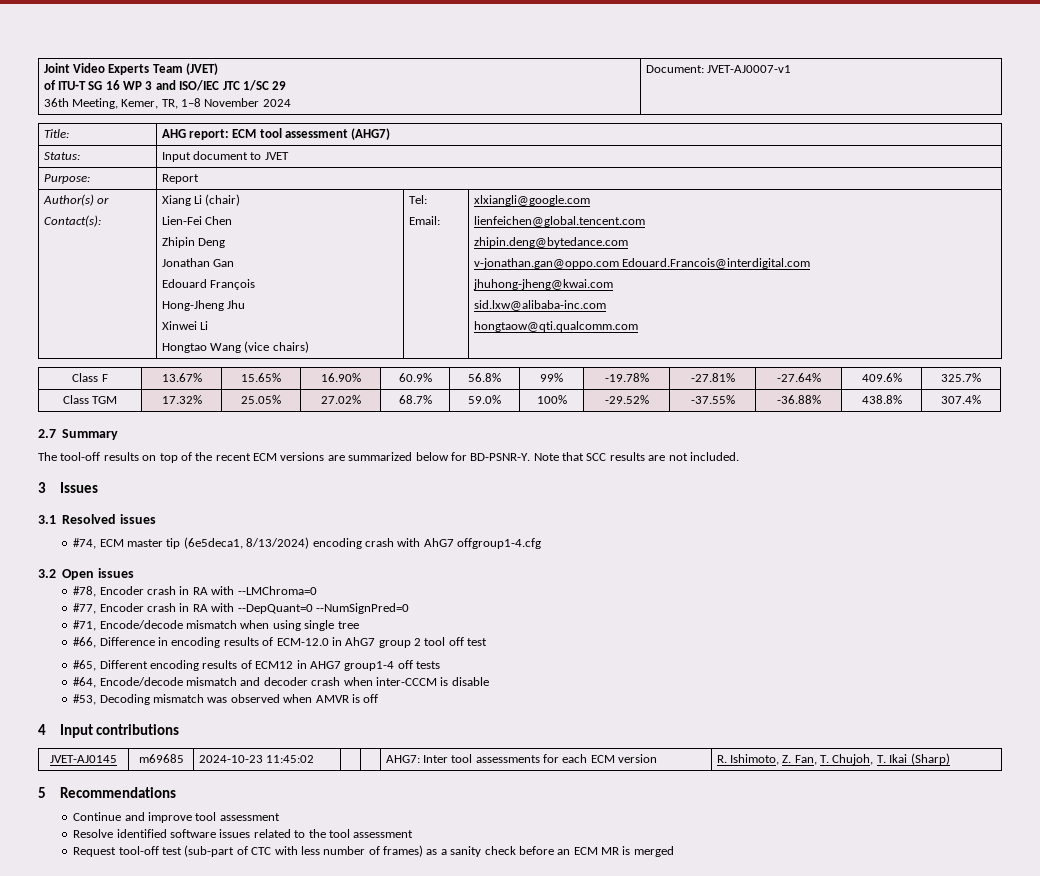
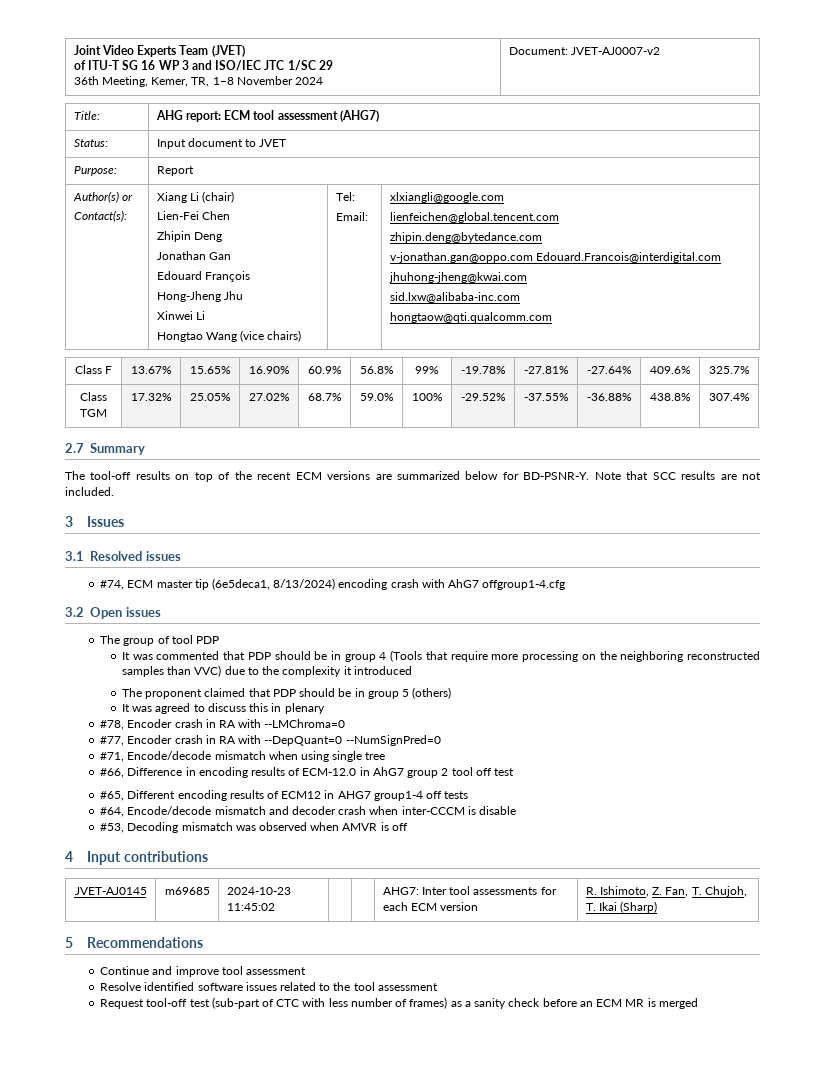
[706,65,791,73] JVET-AJ0007-v1 -> [570,47,660,55] JVET-AJ0007-v2
(135, 573) none -> [100,635,219,646] [121,650,760,662] [121,665,412,677] [121,687,452,699] [121,703,325,714] // The group of tool PDP // It was commented that PDP should be in group 4 (Tools that require more processing on the neighboring reconstructed samples than VVC) due to the complexity it introduced // The proponent claimed that PDP should be in group 5 (others) // It was agreed to discuss this in plenary

